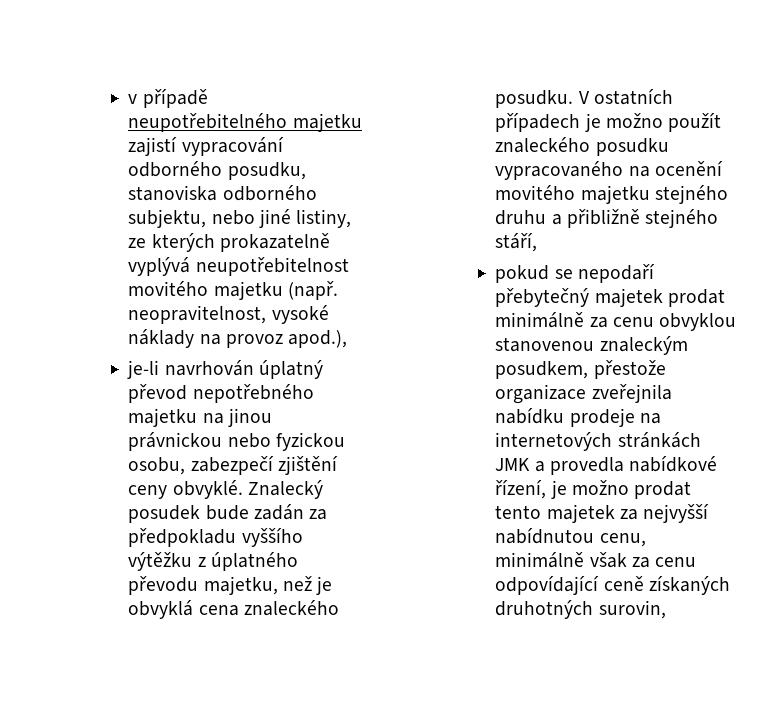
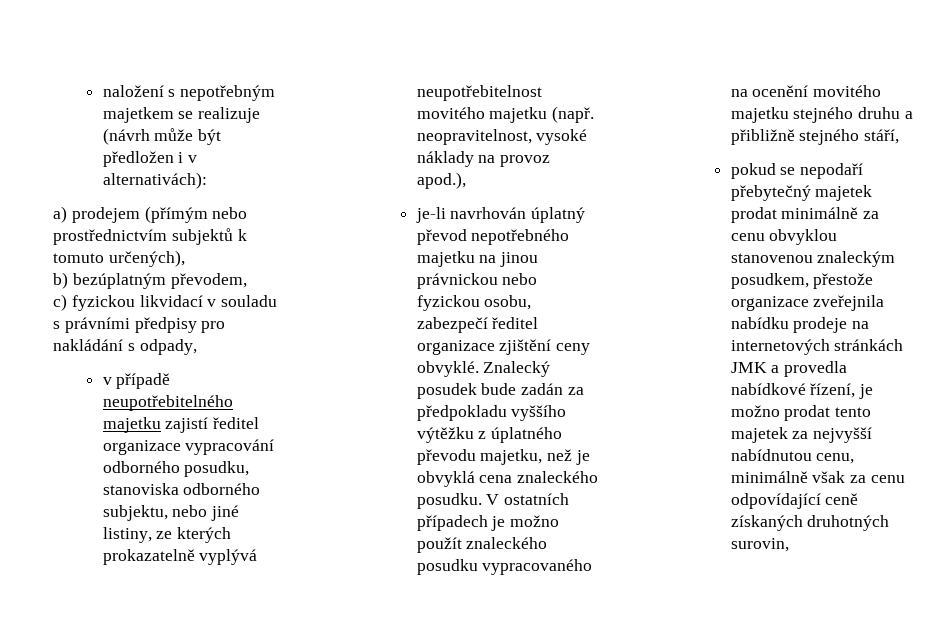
(128, 99) none -> [102,85,276,101] [102,107,261,123] [102,128,222,145] [102,151,198,167] [102,172,207,189] [53,206,248,223] [53,228,247,245] [53,250,185,267] [53,272,247,289] [53,294,278,311] [53,317,226,333] [53,339,197,355] naložení s nepotřebným majetkem se realizuje (návrh může být předložen i v alternativách): // a) prodejem (přímým nebo prostřednictvím subjektů k tomuto určených), // b) bezúplatným převodem, // c) fyzickou likvidací v souladu s právními předpisy pro nakládání s odpady, //
(178, 146) none -> [213,417,260,429] [102,440,181,455] ředitel organizace
(274, 465) none -> [492,317,539,329] [416,340,495,355] ředitel organizace

